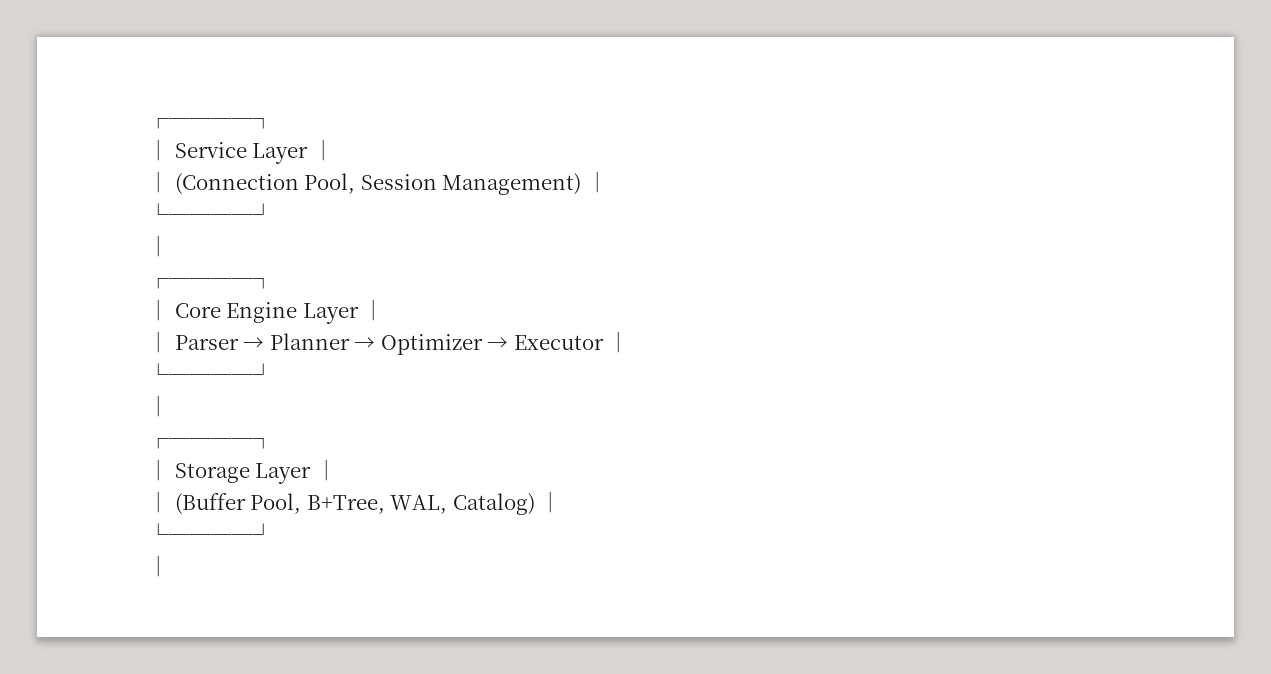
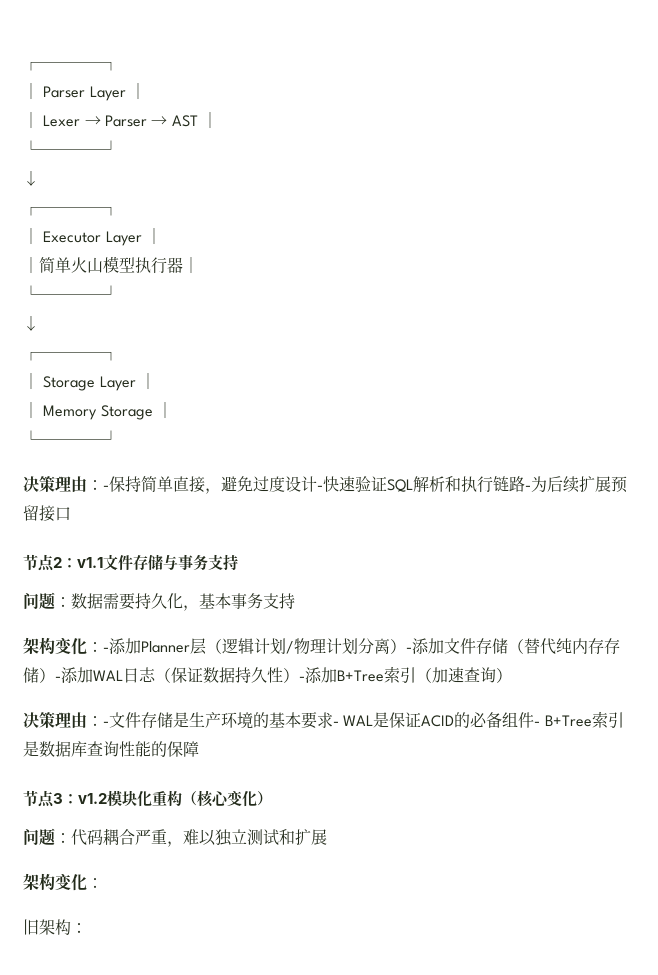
[148,118,274,129] [148,139,334,164] [148,171,608,195] [148,203,274,222] [148,235,169,257] [148,278,274,289] [148,299,385,324] [148,331,630,355] [148,363,274,382] [148,395,169,417] ┌────┐ // │ Service Layer │ // │ (Connection Pool, Session Management) │ // └────┘ // │ // ┌────┐ // │ Core Engine Layer │ // │ Parser → Planner → Optimizer → Executor │ // └────┘ // │ -> [23,62,119,71] [23,83,146,101] [23,112,218,129] [23,140,119,155] [23,171,39,186] [23,207,119,216] [23,228,162,246] [23,256,199,274] [23,285,119,300] [23,316,39,331] ┌────┐ // │ Parser Layer │ // │ Lexer → Parser → AST │ // └────┘ // ↓ // ┌────┐ // │ Executor Layer │ // │简单火山模型执行器│ // └────┘ // ↓
[174,491,562,515] [148,523,274,542] [148,555,169,577] (Buffer Pool, B+Tree, WAL, Catalog) │ // └────┘ // │ -> [43,402,173,420] [23,430,119,445] [23,475,627,494] [23,505,71,522] [23,554,238,571] [23,592,295,611] [23,637,620,655] [23,666,512,684] [23,711,624,729] [23,741,199,757] [23,790,272,807] [23,828,327,847] [23,873,103,891] [23,919,87,935] Memory Storage │ // └────┘ // 决策理由：-保持简单直接，避免过度设计-快速验证SQL解析和执行链路-为后续扩展预留接口 // 节点2：v1.1文件存储与事务支持 // 问题：数据需要持久化，基本事务支持 // 架构变化：-添加Planner层（逻辑计划/物理计划分离）-添加文件存储（替代纯内存存储）-添加WAL日志（保证数据持久性）-添加B+Tree索引（加速查询） // 决策理由：-文件存储是生产环境的基本要求- WAL是保证ACID的必备组件- B+Tree索引是数据库查询性能的保障 // 节点3：v1.2模块化重构（核心变化） // 问题：代码耦合严重，难以独立测试和扩展 // 架构变化： // 旧架构：

